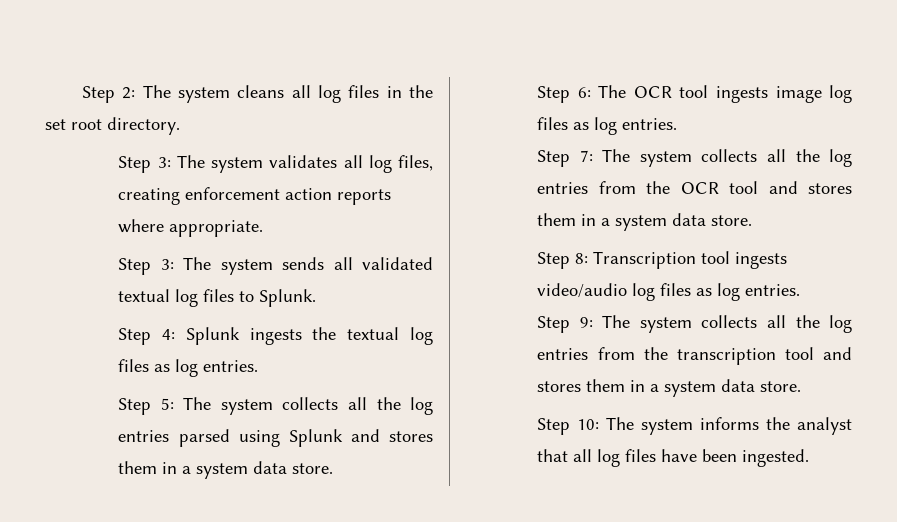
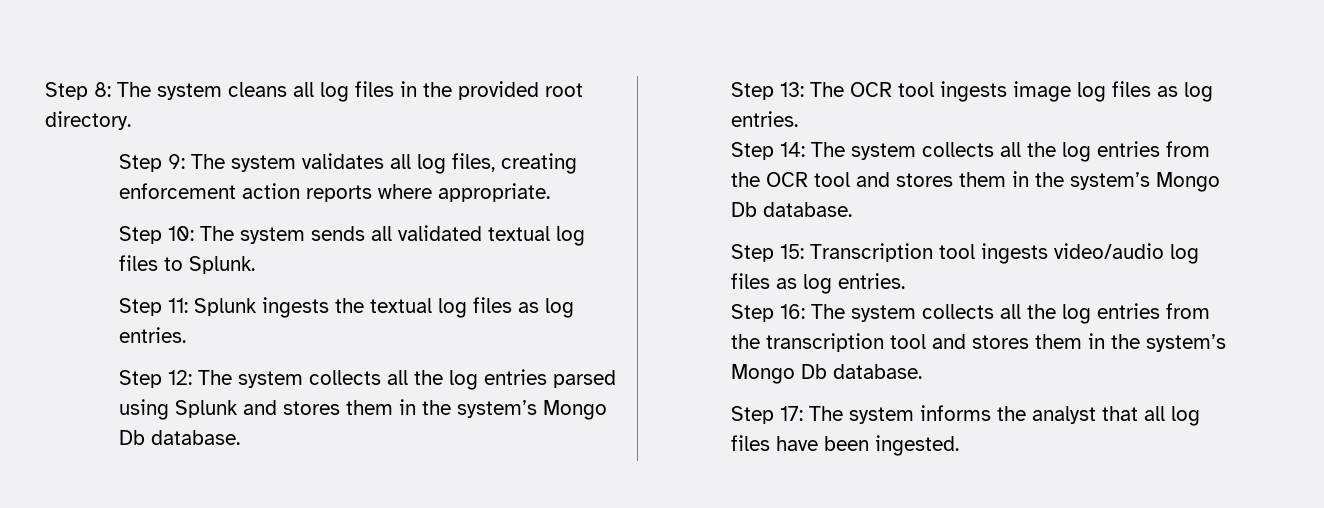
[81,86,136,103] Step 2: -> [45,82,111,100] Step 8:
[45,119,66,130] set -> [458,81,539,100] provided
[157,157,171,168] 3: -> [167,154,185,169] 9:
[160,259,174,270] 3: -> [167,226,194,241] 10:
[162,329,176,340] 4: -> [167,298,188,313] 11:
[160,398,174,410] 5: -> [167,370,192,385] 12:
[182,461,334,479] [537,86,591,103] a system data store. // Step 6: -> [421,400,607,420] [118,430,240,445] [730,82,804,100] the system’s Mongo Db database. // Step 13:
[579,150,593,162] 7: -> [779,142,805,157] 14:
[601,213,753,231] [537,252,589,269] a system data store. // Step 8: -> [1034,172,1220,192] [730,202,852,217] [730,244,804,262] the system’s Mongo Db database. // Step 15:
[579,317,593,328] 9: -> [779,304,805,319] 16:
[650,379,802,397] [537,418,600,435] a system data store. // Step 10: -> [1110,334,1226,352] [730,364,922,384] [730,406,803,424] the system’s Mongo Db database. // Step 17:

